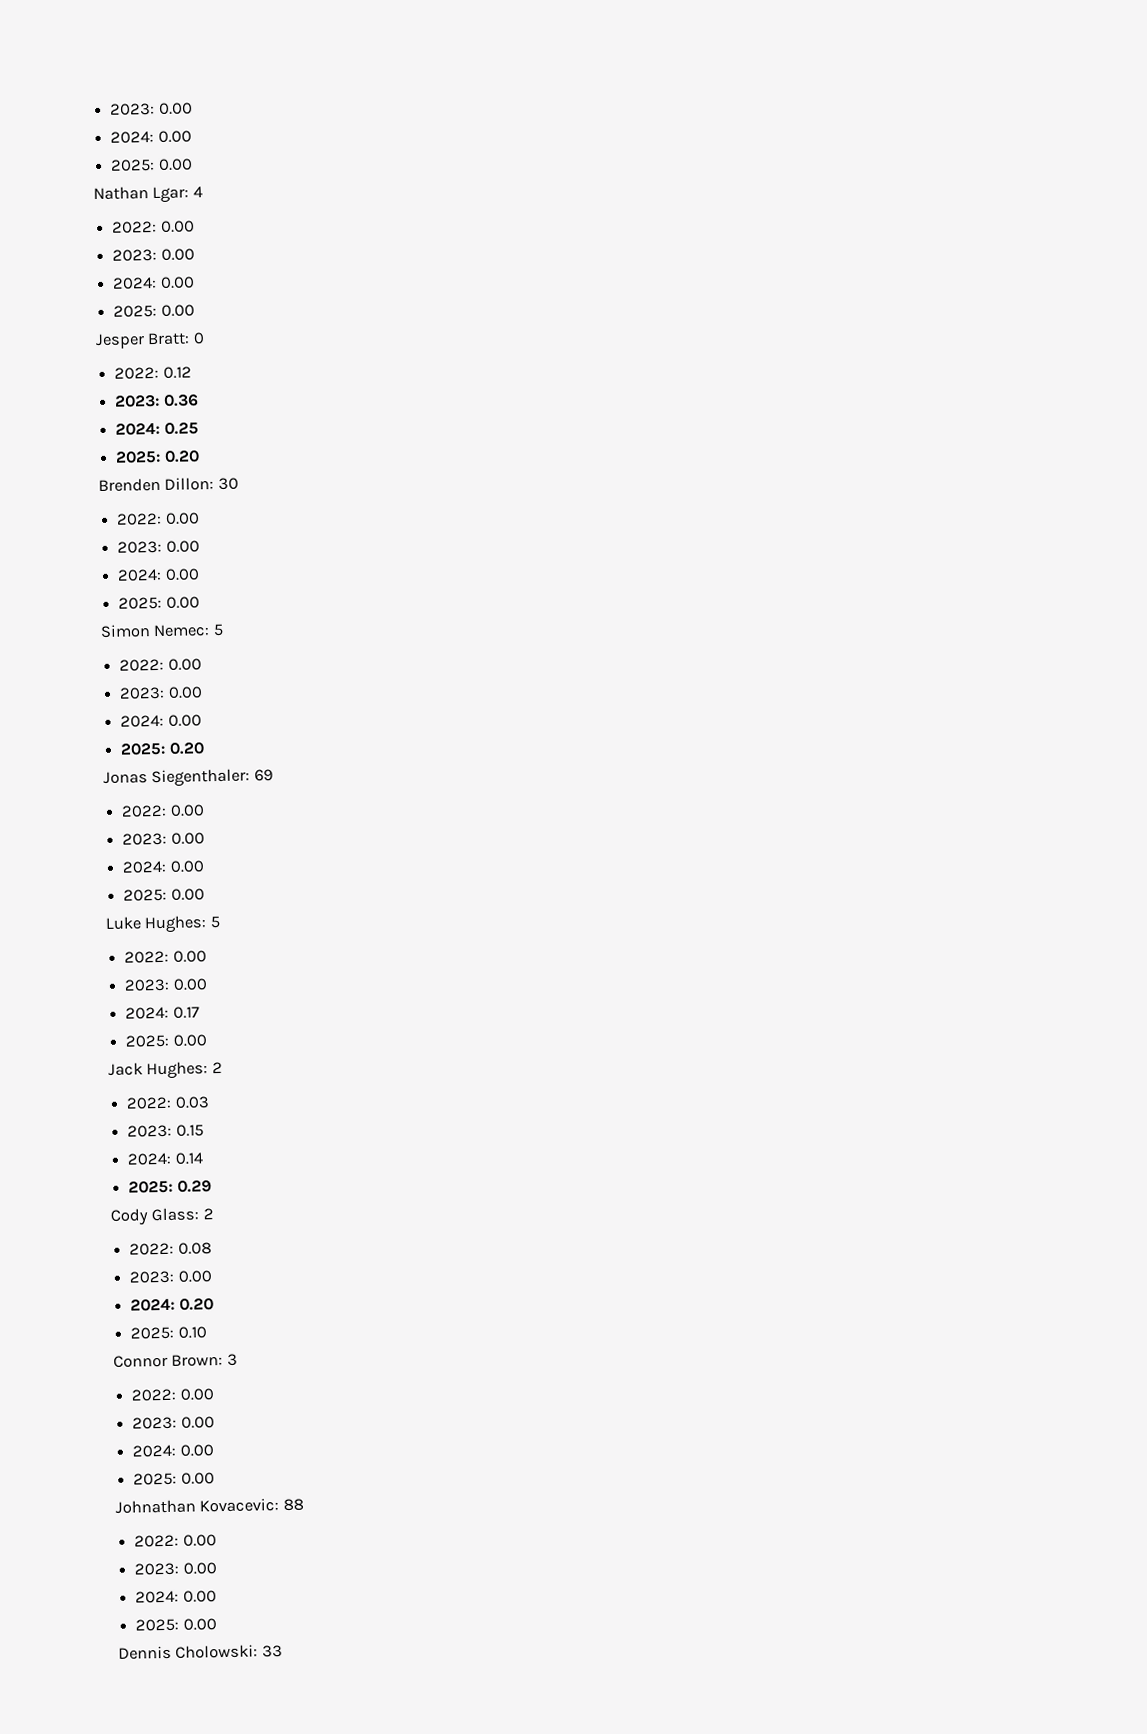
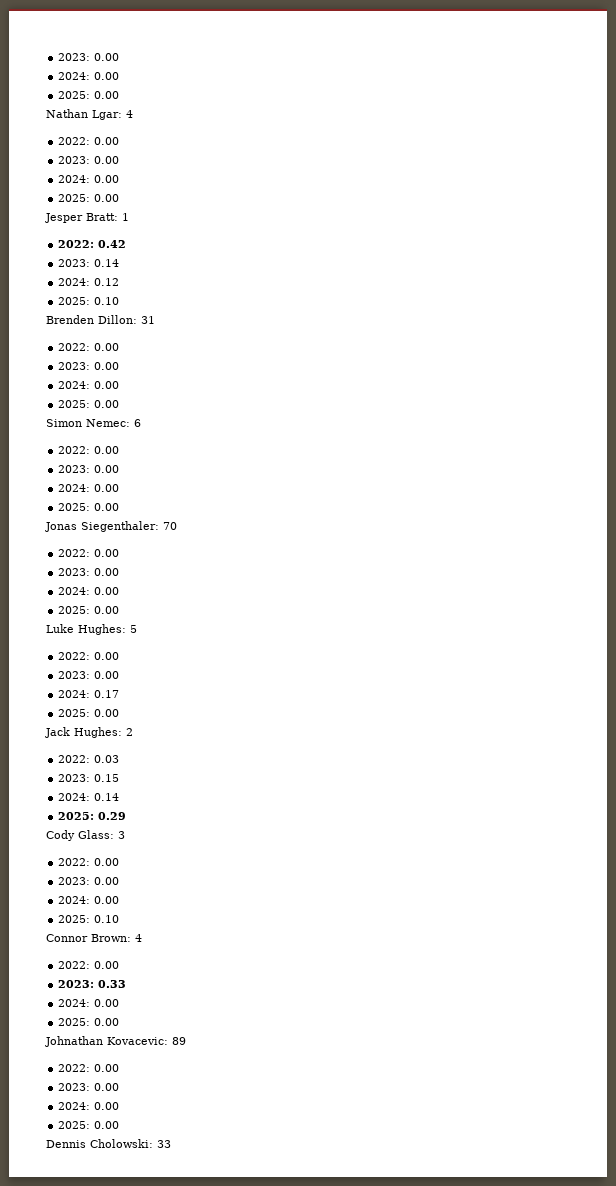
[192,332,205,345] [114,366,192,380] [114,394,199,408] [115,422,199,436] [115,450,200,464] 0 // 2022: 0.12 // 2023: 0.36 // 2024: 0.25 // 2025: 0.20 -> [122,213,129,221] [58,240,127,248] [58,259,120,267] [58,278,120,286] [58,297,120,305] 1 // 2022: 0.42 // 2023: 0.14 // 2024: 0.12 // 2025: 0.10
[217,477,239,490] 30 -> [141,316,155,324] 31
[212,623,224,637] [119,658,202,672] [119,686,203,700] [120,714,202,728] [120,742,205,756] 5 // 2022: 0.00 // 2023: 0.00 // 2024: 0.00 // 2025: 0.20 -> [134,419,141,427] [58,446,120,454] [58,465,120,473] [58,484,120,492] [58,503,120,511] 6 // 2022: 0.00 // 2023: 0.00 // 2024: 0.00 // 2025: 0.00
[253,769,274,782] 69 -> [163,522,177,530] 70
[202,1208,214,1220] [129,1242,212,1256] [129,1270,212,1284] [130,1298,214,1312] [130,1326,207,1340] [113,1354,224,1368] 2 // 2022: 0.08 // 2023: 0.00 // 2024: 0.20 // 2025: 0.10 // Connor Brown: -> (114, 834) none
(214, 1450) none -> [58,915,120,923] [46,934,142,942] [58,961,120,969] [58,980,127,988] [58,999,120,1007] // 2025: 0.10 // Connor Brown: 4 // 2022: 0.00 // 2023: 0.33 // 2024: 0.00
[282,1498,304,1512] 88 -> [172,1037,186,1045] 89

